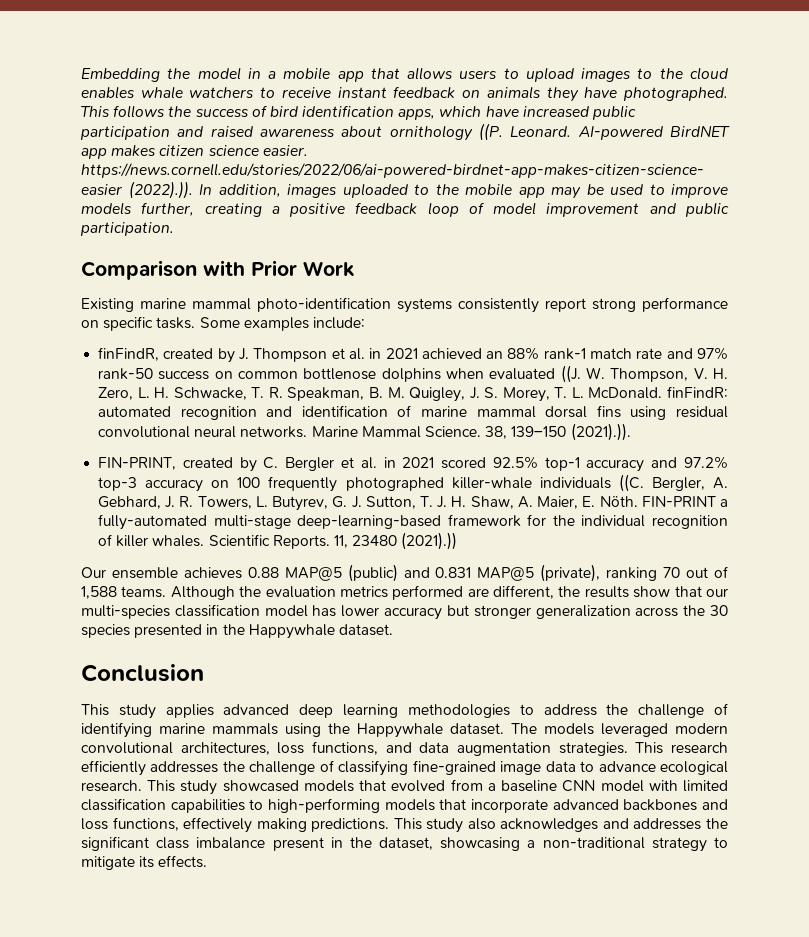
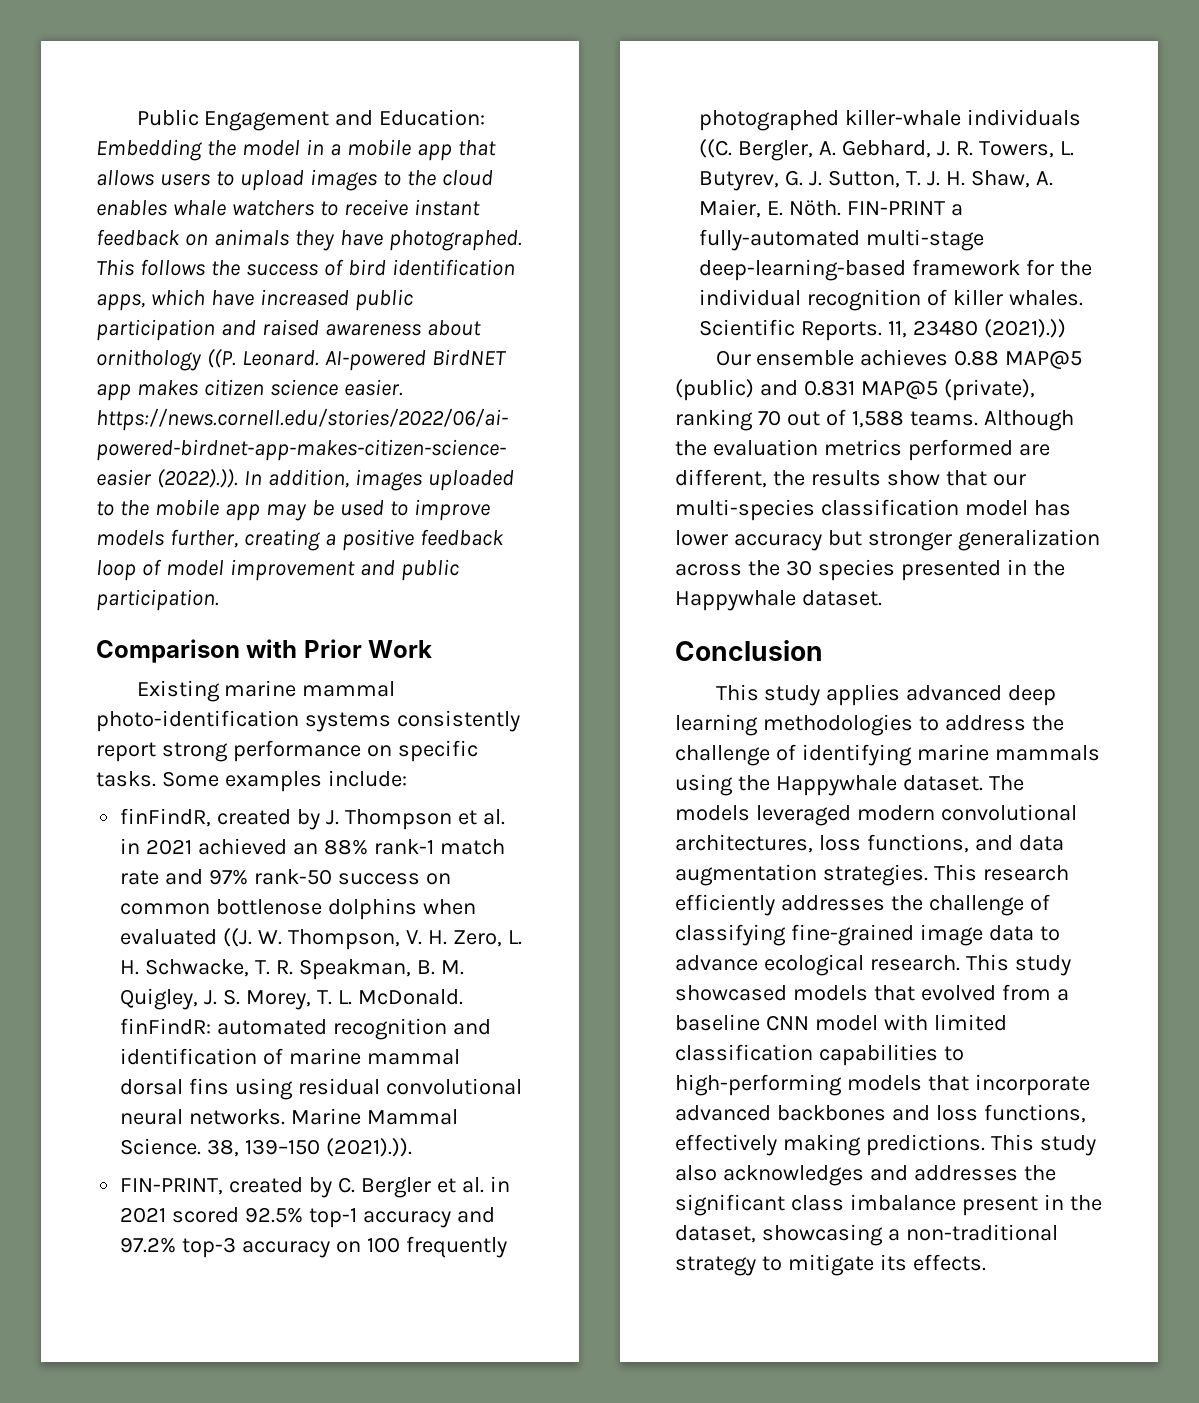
(81, 75) none -> [136,109,486,131] Public Engagement and Education:

